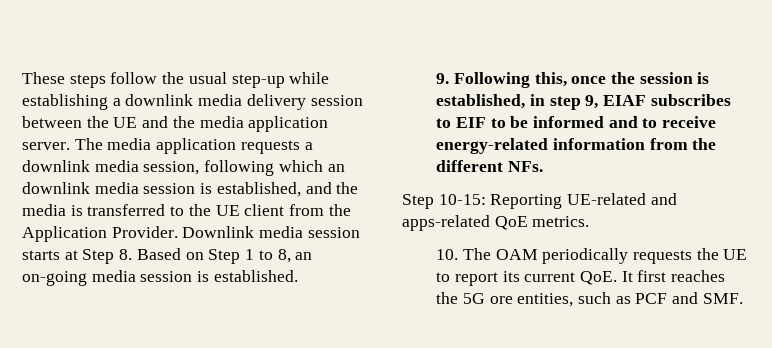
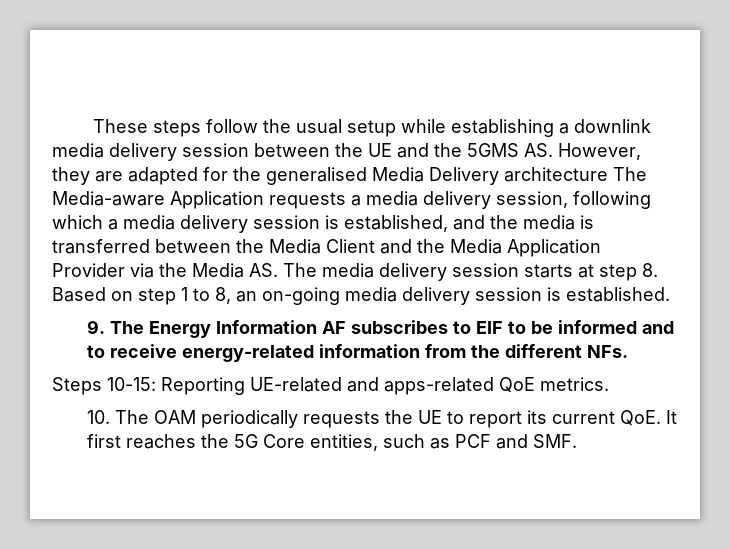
[231,74,285,88] step-up -> [346,120,396,137] setup
[199,116,329,132] [22,138,313,154] [22,160,345,176] [22,182,139,194] media application server. The media application requests a downlink media session, following which an downlink media -> [467,143,641,160] [52,167,647,185] [52,191,651,209] [52,215,248,233] 5GMS AS. However, they are adapted for the generalised Media Delivery architecture The Media-aware Application requests a media delivery session, following which a media delivery
[170,204,351,216] [22,226,304,242] to the UE client from the Application Provider. Downlink media -> [155,239,601,257] [52,263,447,281] between the Media Client and the Media Application Provider via the Media AS. The media delivery
[82,249,115,264] Step -> [599,264,637,281] step
[208,249,241,264] Step -> [138,288,176,305] step
(136, 276) none -> [402,287,470,305] delivery
[453,72,710,88] [436,94,647,110] Following this, once the session is established, in step 9, EIAF -> [110,320,347,338] The Energy Information AF
[402,194,434,209] Step -> [52,377,102,395] Steps
[489,296,513,304] ore -> [263,434,306,448] Core

